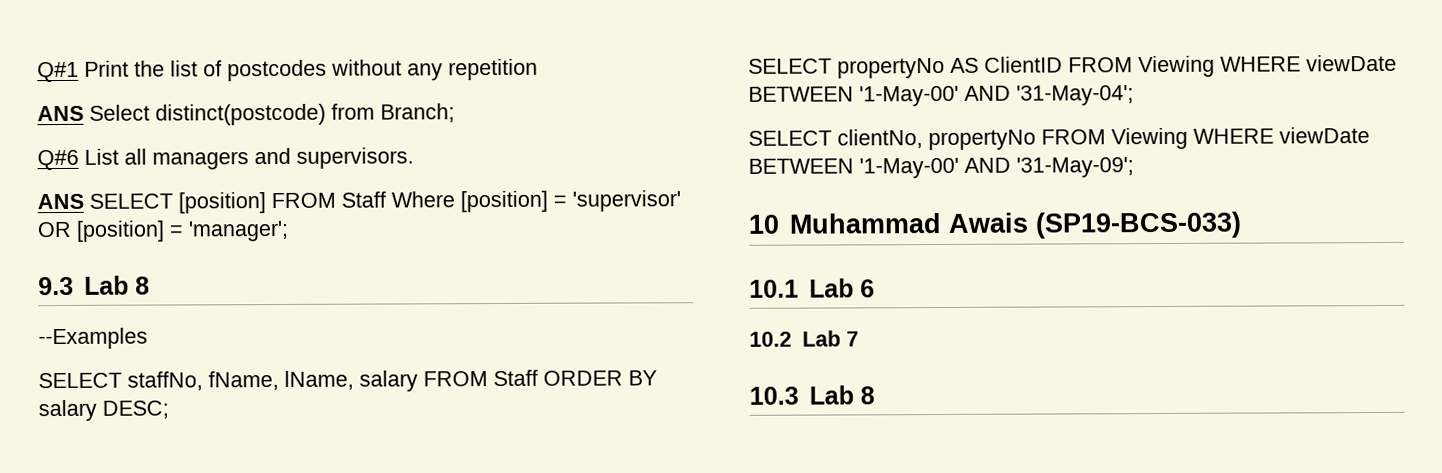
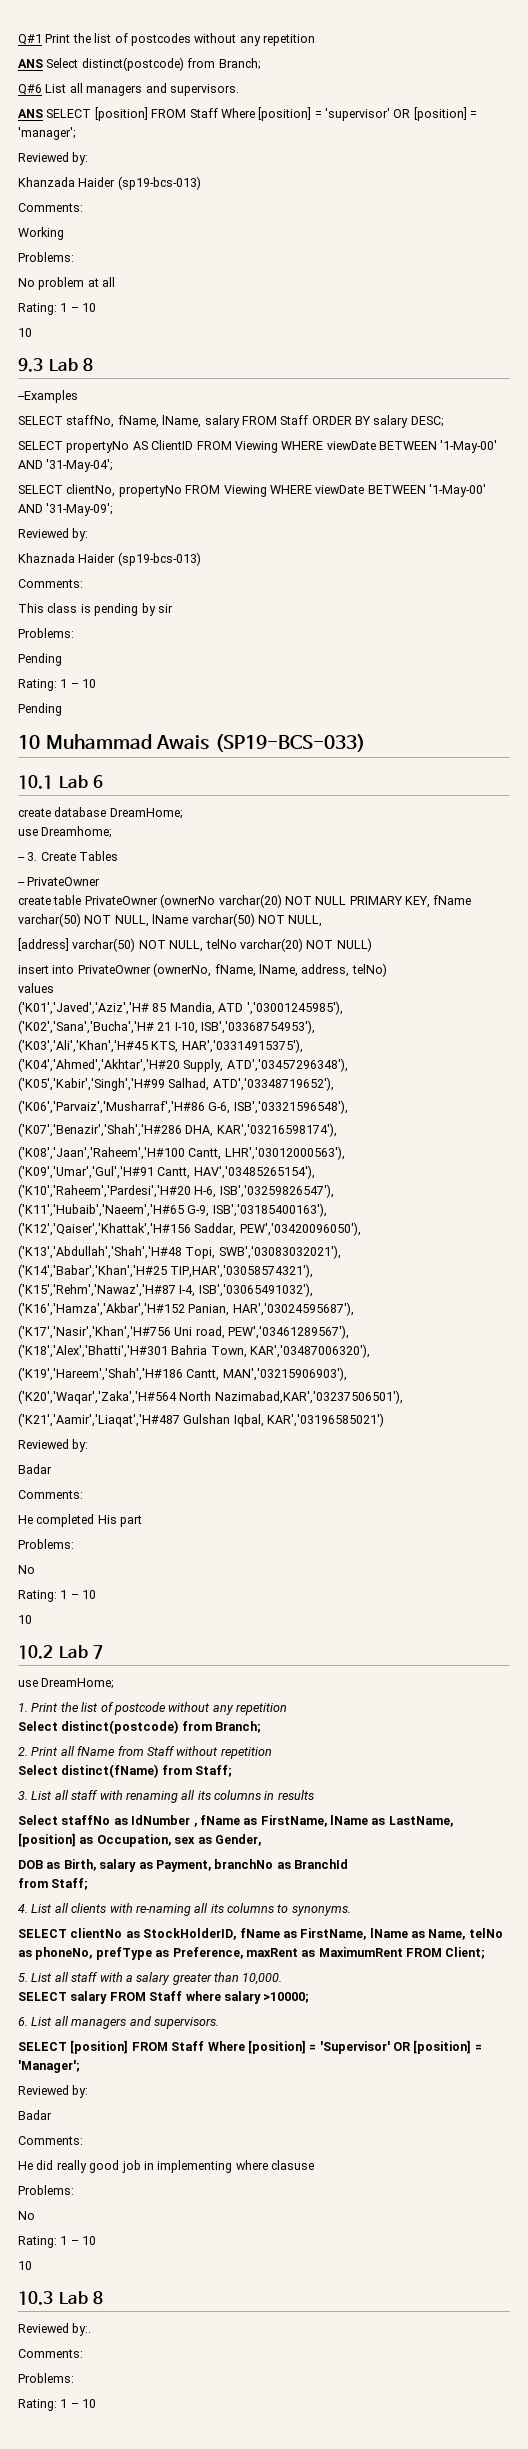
(289, 231) none -> [18,152,89,165] [18,176,201,190] [18,203,83,212] [18,227,64,240] [18,252,74,262] [18,277,116,290] [18,303,97,315] [18,328,32,337] // Reviewed by: // Khanzada Haider (sp19-bcs-013) // Comments: // Working // Problems: // No problem at all // Rating: 1 – 10 // 10
(1134, 167) none -> [18,528,89,541] [18,552,201,566] [18,579,83,588] [18,603,173,616] [18,628,74,638] [18,653,62,666] [18,679,97,691] [18,703,62,716] // Reviewed by: // Khaznada Haider (sp19-bcs-013) // Comments: // This class is pending by sir // Problems: // Pending // Rating: 1 – 10 // Pending
[749,330,859,347] [749,385,875,405] 10.2 Lab 7 // 10.3 Lab 8 -> [18,807,183,819] [18,826,113,838] [18,851,119,861] [18,877,101,886] [18,894,472,908] [18,913,323,927] [18,938,372,952] [18,963,387,977] [18,983,54,993] [18,1001,343,1015] [18,1020,316,1034] [18,1039,303,1053] [18,1058,348,1072] [18,1077,334,1091] [18,1100,348,1114] [18,1123,337,1137] [18,1146,345,1160] [18,1165,315,1179] [18,1184,334,1198] [18,1203,327,1217] [18,1222,361,1236] [18,1245,341,1259] [18,1264,314,1278] [18,1283,313,1297] [18,1302,354,1316] [18,1325,350,1339] [18,1344,371,1358] [18,1367,347,1381] [18,1390,403,1404] [18,1413,385,1427] [18,1439,89,1452] [18,1464,52,1474] [18,1490,83,1499] [18,1514,143,1527] [18,1539,74,1549] [18,1565,35,1574] [18,1590,97,1602] [18,1615,32,1624] [18,1645,103,1659] [18,1678,115,1689] [18,1702,287,1715] [18,1720,262,1734] [18,1746,272,1759] [18,1764,233,1778] [18,1790,314,1803] [18,1815,453,1827] [18,1833,261,1847] [18,1859,348,1872] [18,1878,89,1890] [18,1903,351,1916] [18,1928,503,1940] [18,1947,486,1960] [18,1972,283,1985] [18,1991,310,2004] [18,2016,219,2029] [18,2040,482,2054] [18,2060,80,2073] [18,2085,89,2098] [18,2110,52,2120] [18,2136,83,2145] [18,2160,314,2173] [18,2185,74,2195] [18,2211,35,2220] [18,2236,97,2248] [18,2261,32,2270] [18,2291,103,2305] [18,2323,92,2336] [18,2349,83,2358] [18,2373,74,2383] [18,2399,97,2411] create database DreamHome; // use Dreamhome; // -- 3. Create Tables // -- PrivateOwner // create table PrivateOwner (ownerNo varchar(20) NOT NULL PRIMARY KEY, fName varchar(50) NOT NULL, lName varchar(50) NOT NULL, // [address] varchar(50) NOT NULL, telNo varchar(20) NOT NULL) // insert into PrivateOwner (ownerNo, fName, lName, address, telNo) // values // ('K01','Javed','Aziz','H# 85 Mandia, ATD ','03001245985'), // ('K02','Sana','Bucha','H# 21 I-10, ISB','03368754953'), // ('K03','Ali','Khan','H#45 KTS, HAR','03314915375'), // ('K04','Ahmed','Akhtar','H#20 Supply, ATD','03457296348'), // ('K05','Kabir','Singh','H#99 Salhad, ATD','03348719652'), // ('K06','Parvaiz','Musharraf','H#86 G-6, ISB','03321596548'), // ('K07','Benazir','Shah','H#286 DHA, KAR','03216598174'), // ('K08','Jaan','Raheem','H#100 Cantt, LHR','03012000563'), // ('K09','Umar','Gul','H#91 Cantt, HAV','03485265154'), // ('K10','Raheem','Pardesi','H#20 H-6, ISB','03259826547'), // ('K11','Hubaib','Naeem','H#65 G-9, ISB','03185400163'), // ('K12','Qaiser','Khattak','H#156 Saddar, PEW','03420096050'), // ('K13','Abdullah','Shah','H#48 Topi, SWB','03083032021'), // ('K14','Babar','Khan','H#25 TIP,HAR','03058574321'), // ('K15','Rehm','Nawaz','H#87 I-4, ISB','03065491032'), // ('K16','Hamza','Akbar','H#152 Panian, HAR','03024595687'), // ('K17','Nasir','Khan','H#756 Uni road, PEW','03461289567'), // ('K18','Alex','Bhatti','H#301 Bahria Town, KAR','03487006320'), // ('K19','Hareem','Shah','H#186 Cantt, MAN','03215906903'), // ('K20','Waqar','Zaka','H#564 North Nazimabad,KAR','03237506501'), // ('K21','Aamir','Liaqat','H#487 Gulshan Iqbal, KAR','03196585021') // Reviewed by: // Badar // Comments: // He completed His part // Problems: // No // Rating: 1 – 10 // 10 // 10.2 Lab 7 // use DreamHome; // 1. Print the list of postcode without any repetition // Select distinct(postcode) from Branch; // 2. Print all fName from Staff without repetition // Select distinct(fName) from Staff; // 3. List all staff with renaming all its columns in results // Select staffNo as IdNumber , fName as FirstName, lName as LastName, [position] as Occupation, sex as Gender, // DOB as Birth, salary as Payment, branchNo as BranchId // from Staff; // 4. List all clients with re-naming all its columns to synonyms. // SELECT clientNo as StockHolderID, fName as FirstName, lName as Name, telNo as phoneNo, prefType as Preference, maxRent as MaximumRent FROM Client; // 5. List all staff with a salary greater than 10,000. // SELECT salary FROM Staff where salary >10000; // 6. List all managers and supervisors. // SELECT [position] FROM Staff Where [position] = 'Supervisor' OR [position] = 'Manager'; // Reviewed by: // Badar // Comments: // He did really good job in implementing where clasuse // Problems: // No // Rating: 1 – 10 // 10 // 10.3 Lab 8 // Reviewed by:. // Comments: // Problems: // Rating: 1 – 10

